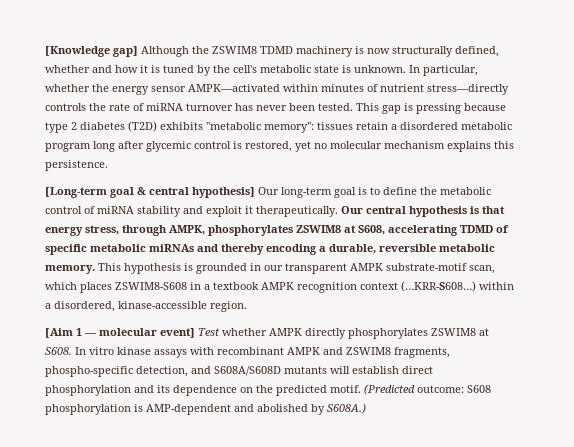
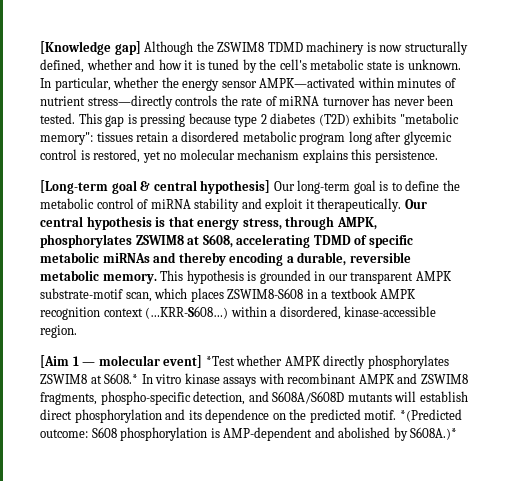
[198,328,220,336] Test -> [205,356,235,366] *Test
[45,347,72,355] S608. -> [104,373,139,384] S608.*
[364,384,415,395] (Predicted -> [399,409,462,422] *(Predicted
[327,403,366,414] S608A.) -> [410,427,458,440] S608A.)*

